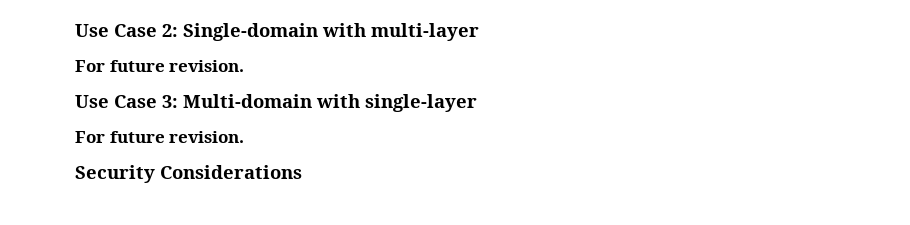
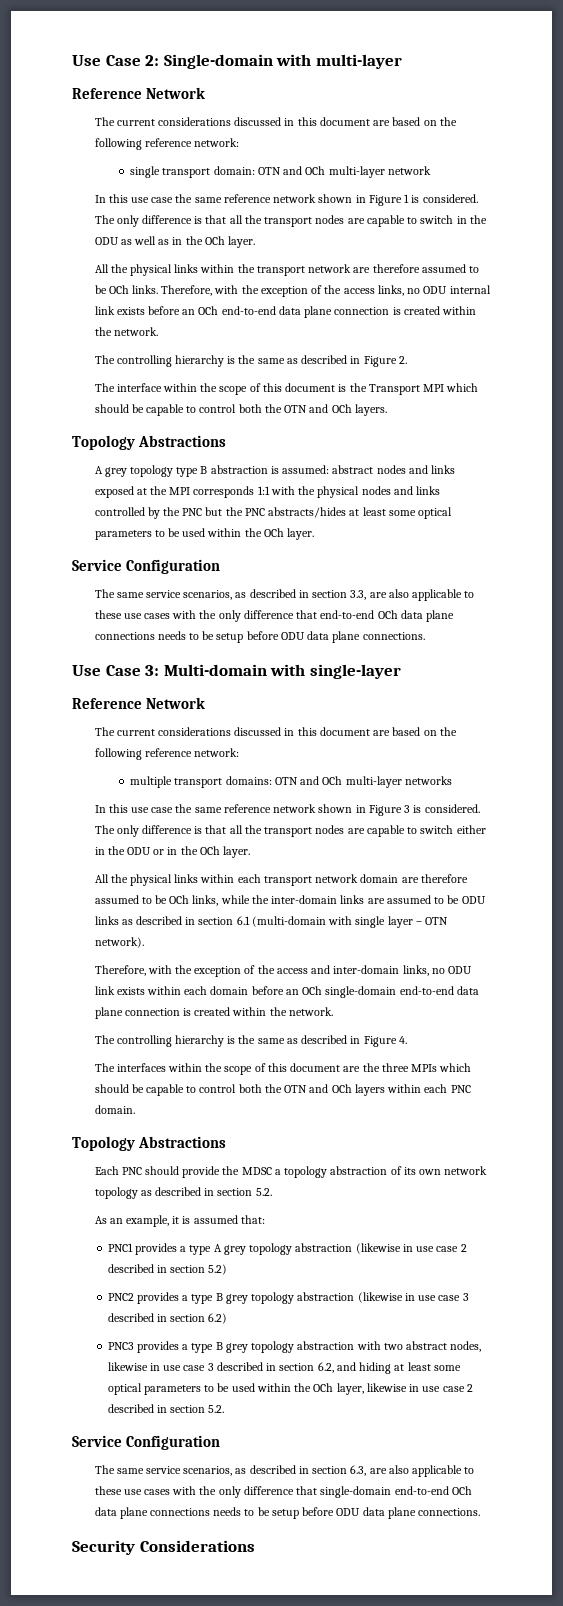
[75,60,245,72] For future revision. -> [72,87,206,99] [94,117,457,126] [94,138,239,150] [130,166,431,178] [94,194,478,206] [94,215,487,227] [94,236,256,248] [94,264,480,276] [94,285,491,297] [94,306,477,318] [94,327,158,336] [94,355,407,367] [94,383,479,395] [94,404,387,416] [72,435,227,450] [94,465,456,477] [94,486,441,498] [94,507,453,519] [94,528,315,540] [72,559,221,574] [94,589,475,601] [94,610,455,622] [94,631,425,643] Reference Network // The current considerations discussed in this document are based on the following reference network: // single transport domain: OTN and OCh multi-layer network // In this use case the same reference network shown in Figure 1 is considered. The only difference is that all the transport nodes are capable to switch in the ODU as well as in the OCh layer. // All the physical links within the transport network are therefore assumed to be OCh links. Therefore, with the exception of the access links, no ODU internal link exists before an OCh end-to-end data plane connection is created within the network. // The controlling hierarchy is the same as described in Figure 2. // The interface within the scope of this document is the Transport MPI which should be capable to control both the OTN and OCh layers. // Topology Abstractions // A grey topology type B abstraction is assumed: abstract nodes and links exposed at the MPI corresponds 1:1 with the physical nodes and links controlled by the PNC but the PNC abstracts/hides at least some optical parameters to be used within the OCh layer. // Service Configuration // The same service scenarios, as described in section 3.3, are also applicable to these use cases with the only difference that end-to-end OCh data plane connections needs to be setup before ODU data plane connections.
[75,131,245,143] For future revision. -> [72,697,206,709] [94,727,457,736] [94,748,239,760] [130,776,452,788] [94,804,480,816] [94,825,486,837] [94,846,251,858] [94,874,468,886] [94,895,486,906] [94,916,449,928] [94,937,144,948] [94,965,473,977] [94,986,479,998] [94,1007,333,1019] [94,1035,407,1047] [94,1063,472,1075] [94,1084,471,1096] [94,1105,135,1114] [72,1136,227,1151] [94,1166,488,1178] [94,1187,272,1199] [94,1215,265,1227] [107,1243,467,1255] [107,1264,228,1275] [107,1292,469,1304] [107,1313,228,1324] [107,1341,482,1353] [107,1362,461,1374] [107,1383,473,1395] [107,1404,225,1413] [72,1435,221,1450] [94,1465,475,1477] [94,1486,472,1498] [94,1507,481,1519] Reference Network // The current considerations discussed in this document are based on the following reference network: // multiple transport domains: OTN and OCh multi-layer networks // In this use case the same reference network shown in Figure 3 is considered. The only difference is that all the transport nodes are capable to switch either in the ODU or in the OCh layer. // All the physical links within each transport network domain are therefore assumed to be OCh links, while the inter-domain links are assumed to be ODU links as described in section 6.1 (multi-domain with single layer – OTN network). // Therefore, with the exception of the access and inter-domain links, no ODU link exists within each domain before an OCh single-domain end-to-end data plane connection is created within the network. // The controlling hierarchy is the same as described in Figure 4. // The interfaces within the scope of this document are the three MPIs which should be capable to control both the OTN and OCh layers within each PNC domain. // Topology Abstractions // Each PNC should provide the MDSC a topology abstraction of its own network topology as described in section 5.2. // As an example, it is assumed that: // PNC1 provides a type A grey topology abstraction (likewise in use case 2 described in section 5.2) // PNC2 provides a type B grey topology abstraction (likewise in use case 3 described in section 6.2) // PNC3 provides a type B grey topology abstraction with two abstract nodes, likewise in use case 3 described in section 6.2, and hiding at least some optical parameters to be used within the OCh layer, likewise in use case 2 described in section 5.2. // Service Configuration // The same service scenarios, as described in section 6.3, are also applicable to these use cases with the only difference that single-domain end-to-end OCh data plane connections needs to be setup before ODU data plane connections.

